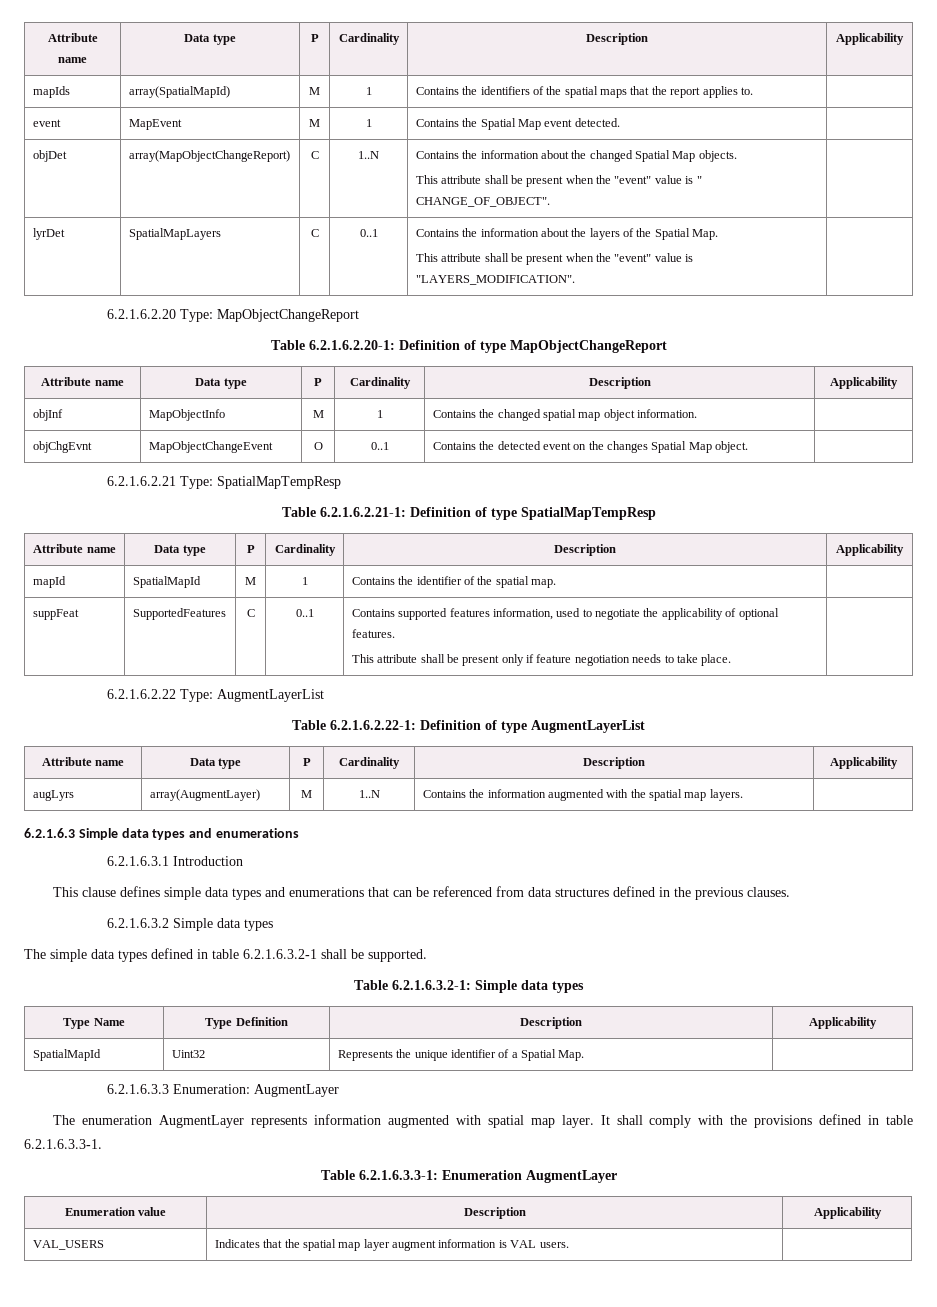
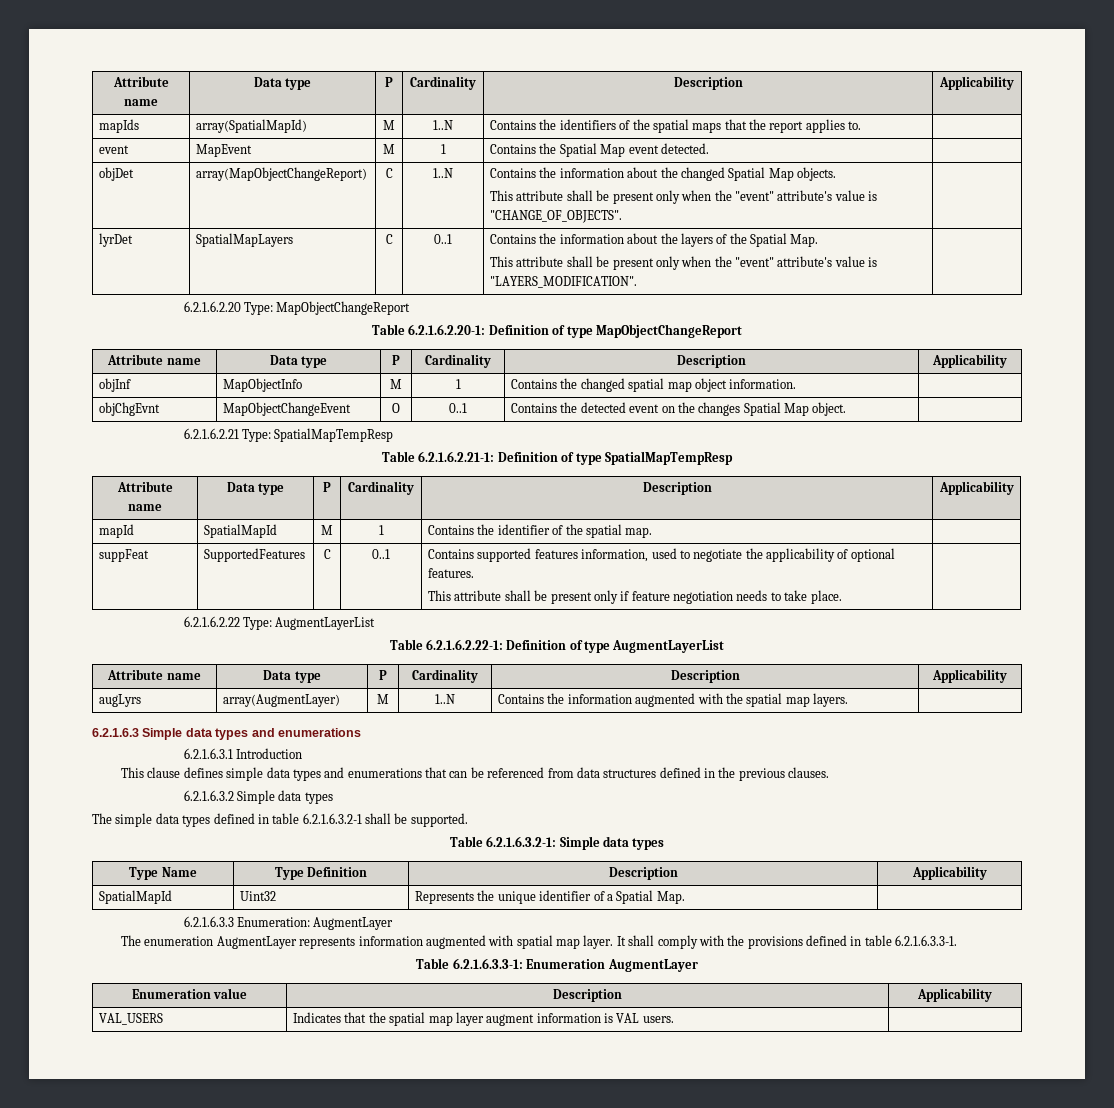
[365,87,372,95] 1 -> [433,120,453,130] 1..N
[565,175,702,184] [415,197,550,207] when the "event" value is " CHANGE_OF_OBJECT". -> [655,190,878,204] [489,210,622,223] only when the "event" attribute's value is "CHANGE_OF_OBJECTS".
[565,253,652,262] when the "event" -> [655,256,833,270] only when the "event" attribute's

